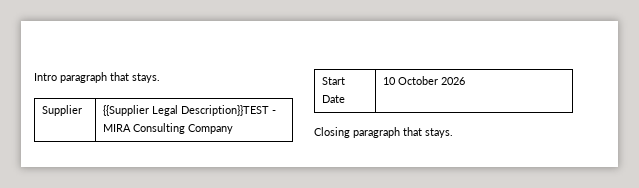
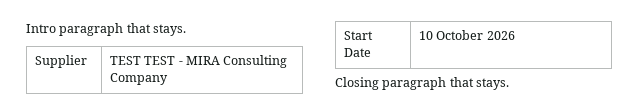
[103,105,270,116] {{Supplier Legal Description}}TEST -> [109,56,176,65] TEST TEST

